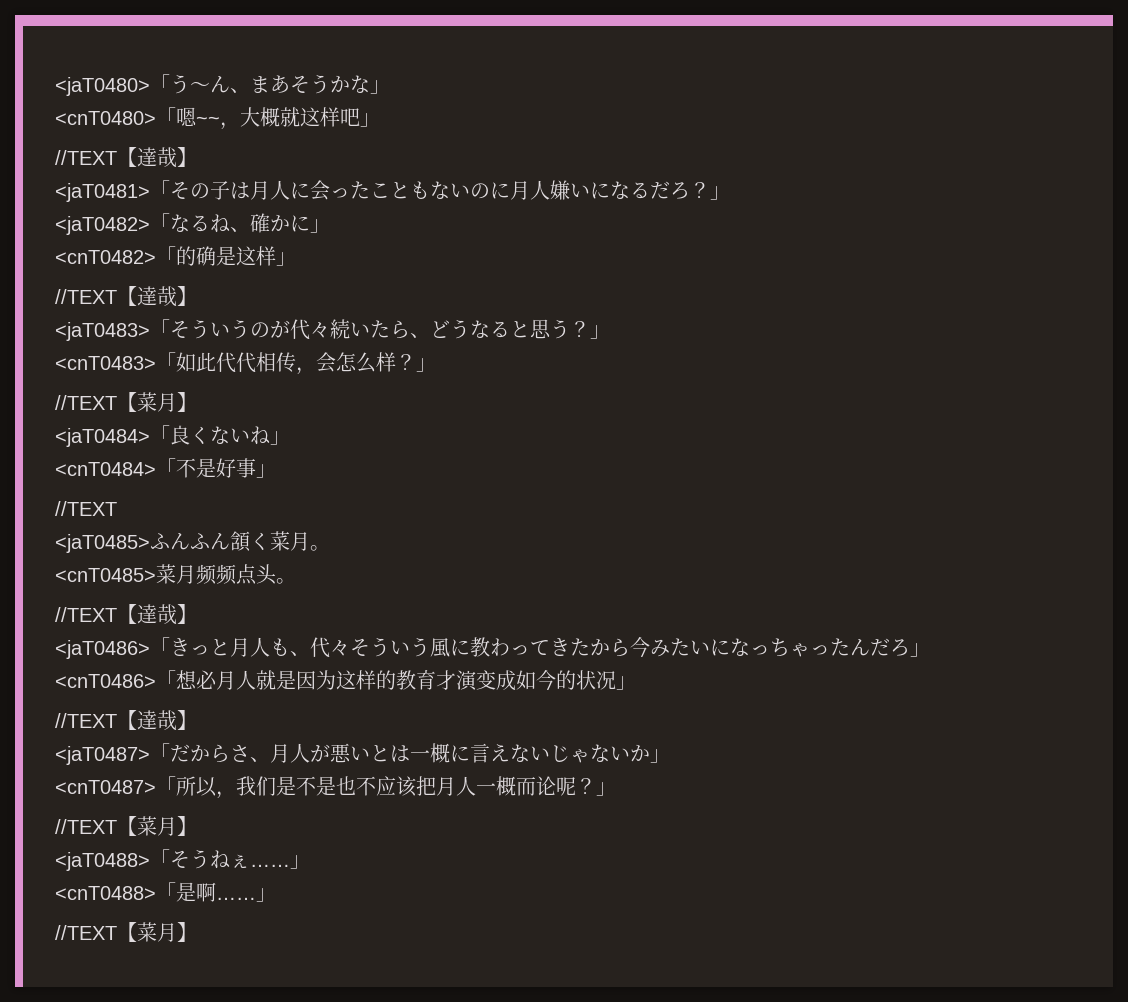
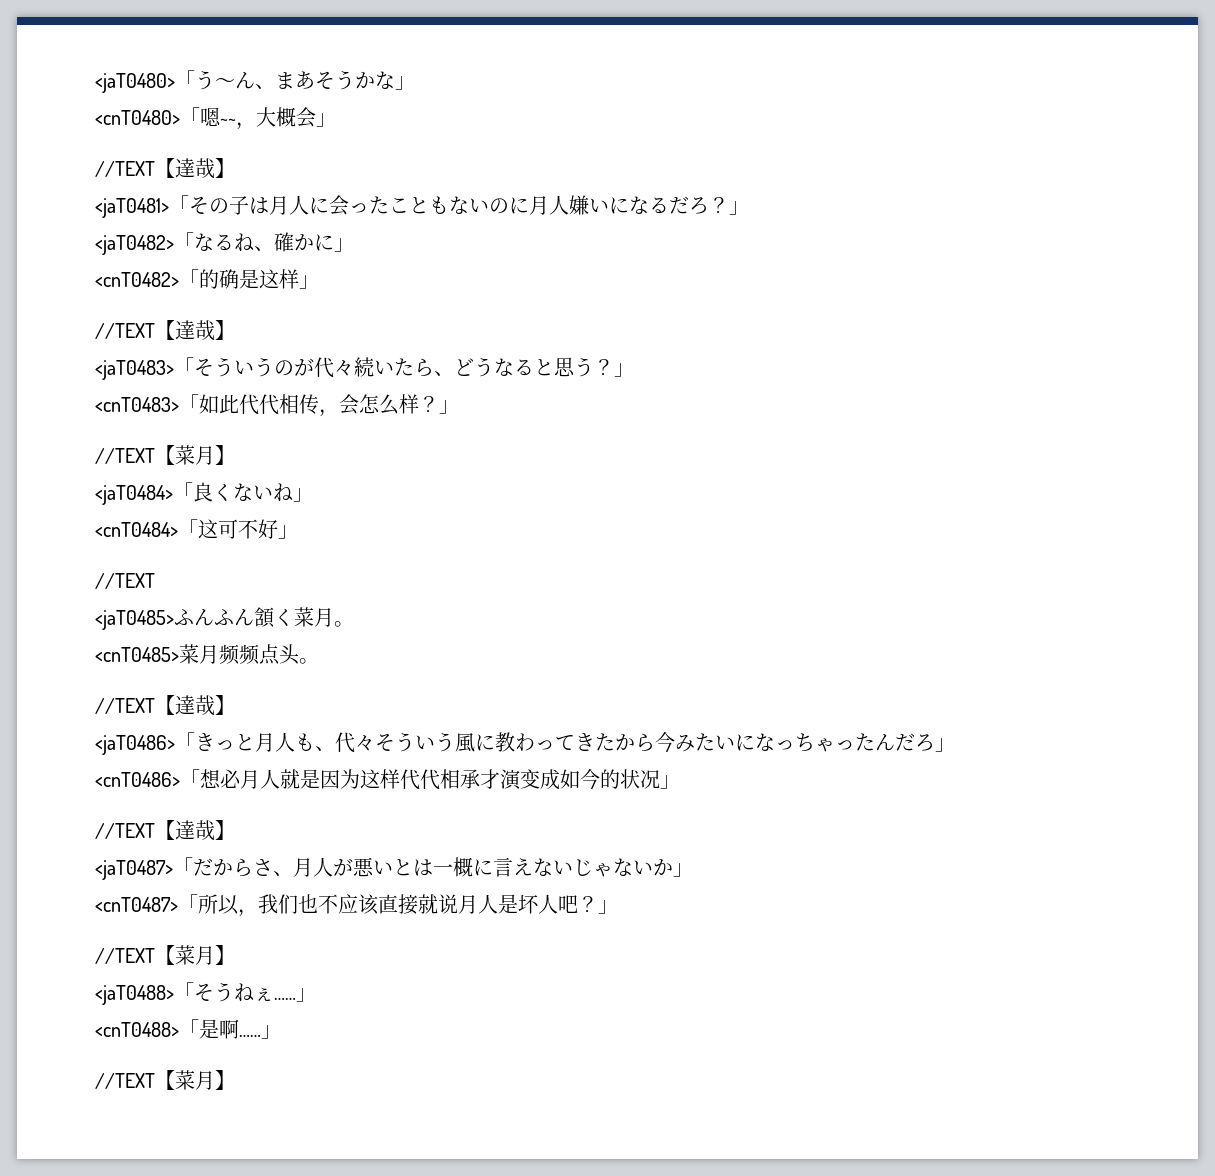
[280,107,360,127] 就这样吧 -> [295,107,316,128] 会
[176,458,256,478] 不是好事 -> [197,519,278,539] 这可不好
[376,670,436,690] 的教育 -> [399,769,480,790] 代代相承
[276,776,336,796] 是不是 -> (298, 904) none
[416,776,576,796] 把月人一概而论呢 -> [377,894,578,915] 直接就说月人是坏人吧

